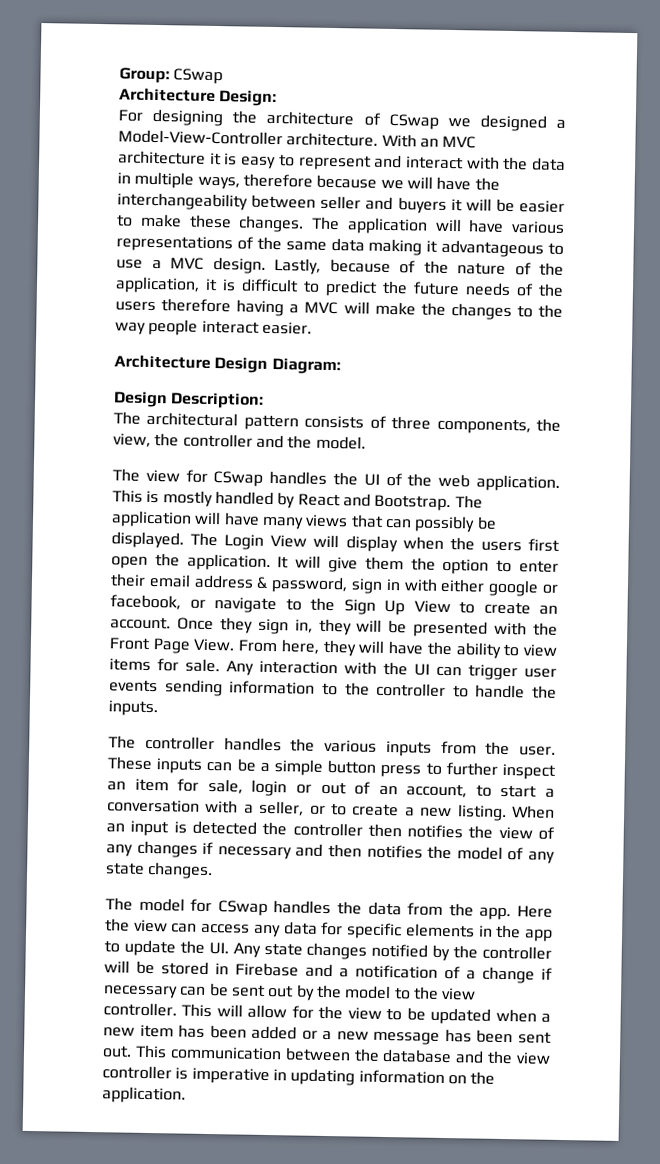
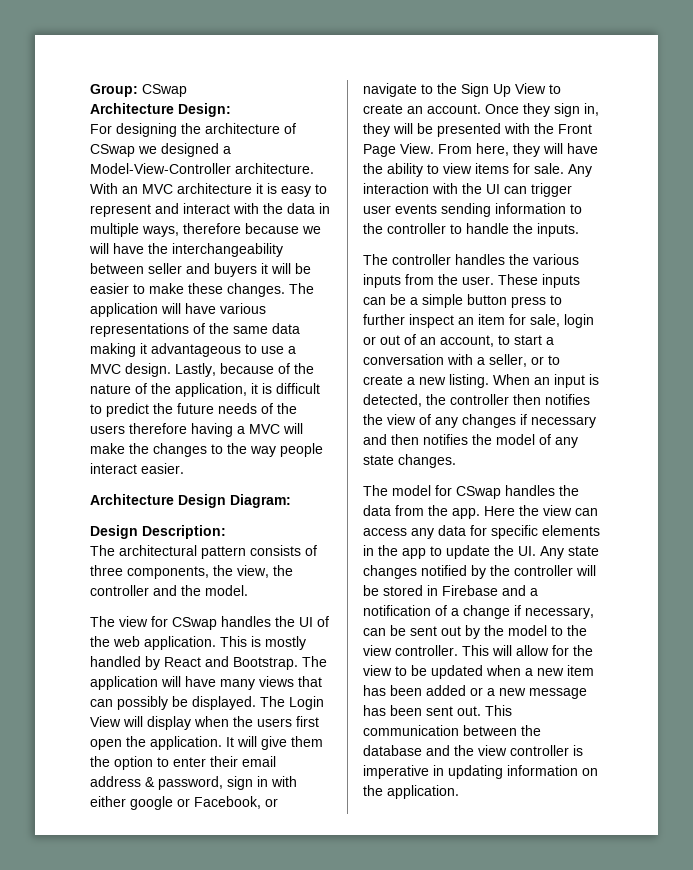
[110,594,181,610] facebook, -> [194,796,261,809] Facebook,
[191,820,257,835] detected -> [363,394,422,407] detected,
[103,985,178,999] necessary -> [525,607,594,619] necessary,

